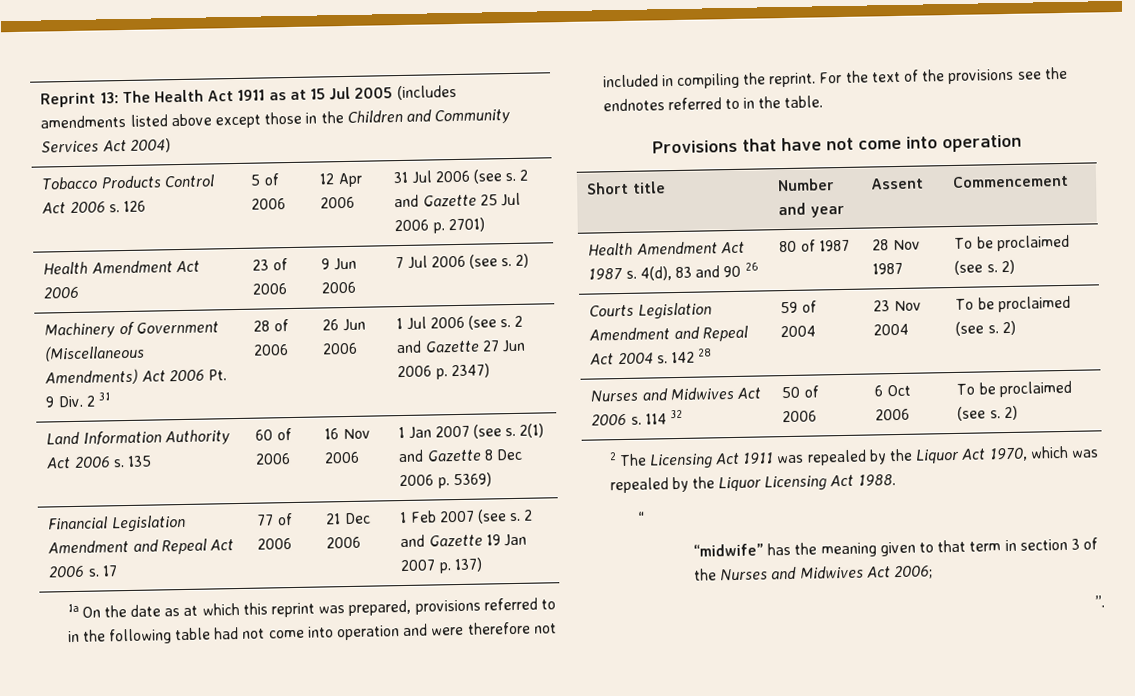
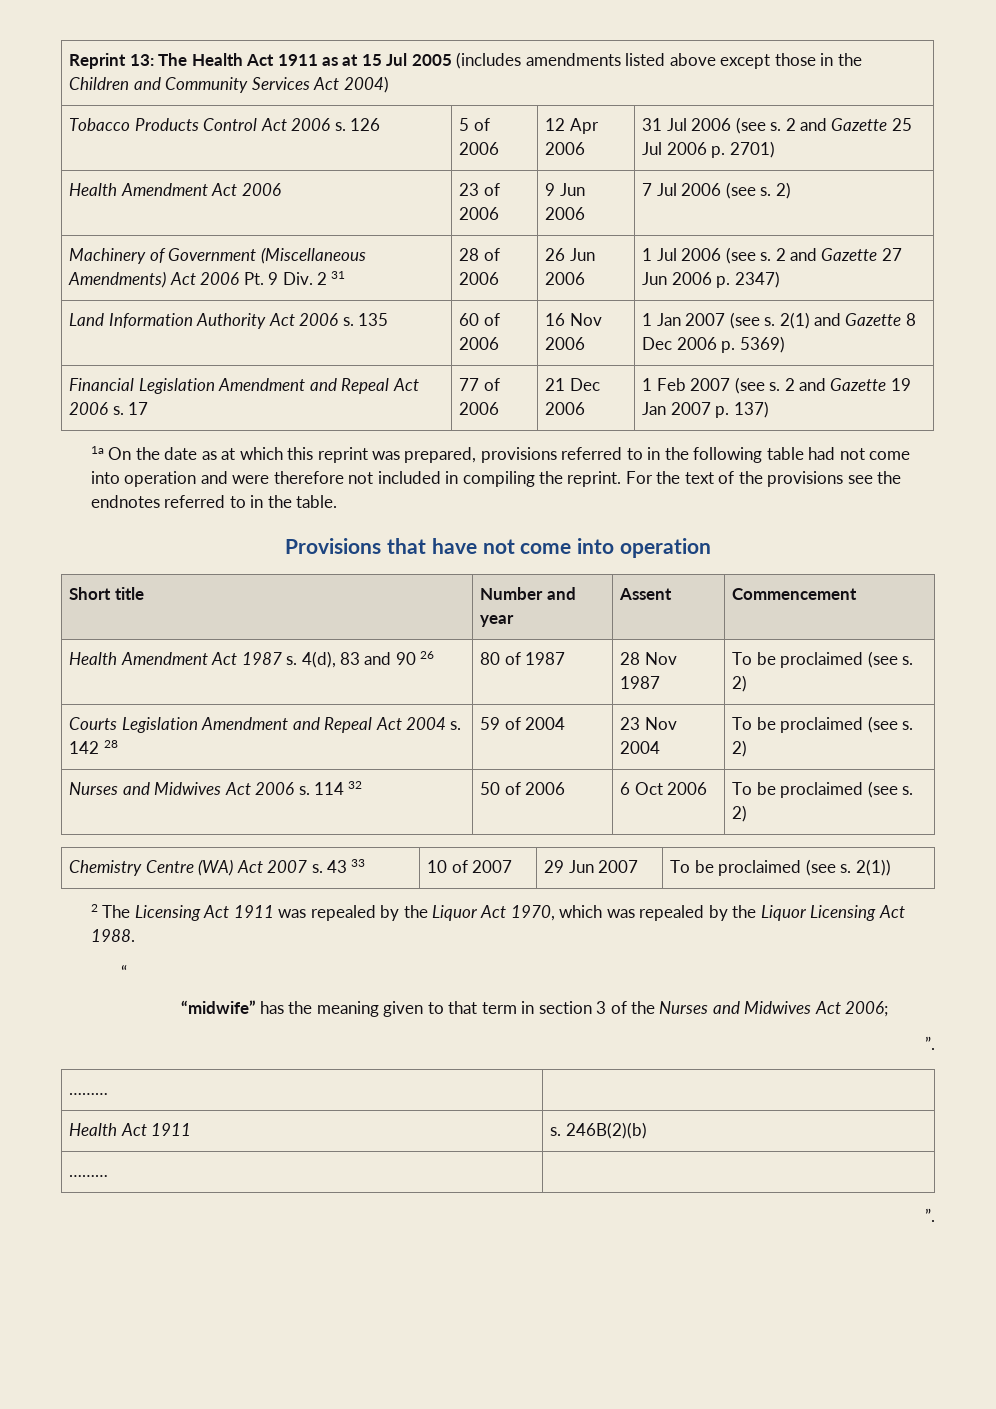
(1018, 413) none -> [69,859,366,876] [427,860,513,873] [544,860,639,873] [670,859,891,876] // Chemistry Centre (WA) Act 2007 s. 43 33 | 10 of 2007 | 29 Jun 2007 | To be proclaimed (see s. 2(1))
(1106, 601) none -> [69,1093,109,1095] [69,1123,192,1136] [550,1122,647,1139] [69,1175,109,1177] [925,1208,935,1222] // ……… | // Health Act 1911 | s. 246B(2)(b) // ……… | // ”.

